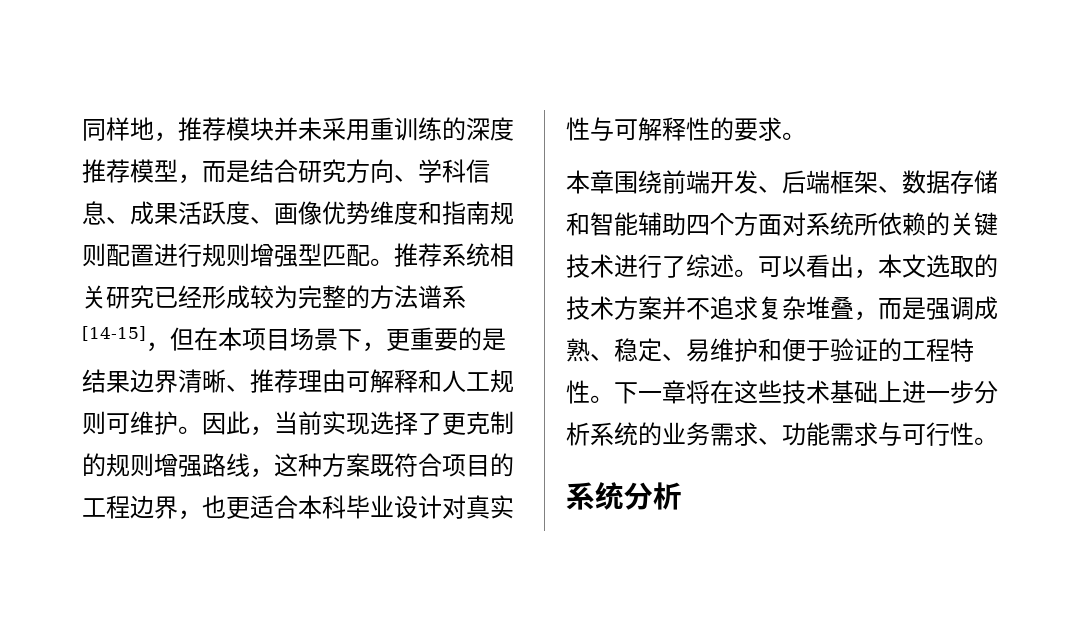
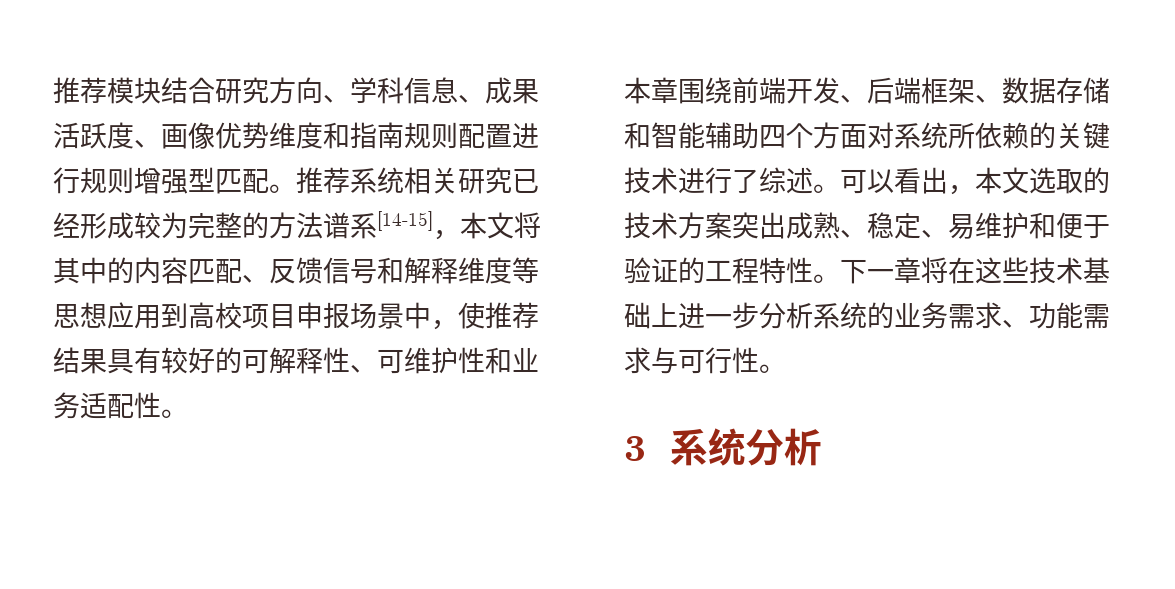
[82,117,514,142] [82,159,250,184] 同样地，推荐模块并未采用重训练的深度推荐模型，而是 -> [53,77,161,104] 推荐模块
[170,327,506,352] [82,369,514,393] [82,411,514,436] [82,453,514,478] [82,495,514,520] [566,117,782,141] 但在本项目场景下，更重要的是结果边界清晰、推荐理由可解释和人工规则可维护。因此，当前实现选择了更克制的规则增强路线，这种方案既符合项目的工程边界，也更适合本科毕业设计对真实性与可解释性的要求 -> [460,212,541,239] [53,257,539,284] [53,302,539,330] [53,347,539,374] [53,392,161,419] 本文将其中的内容匹配、反馈信号和解释维度等思想应用到高校项目申报场景中，使推荐结果具有较好的可解释性、可维护性和业务适配性
[662,296,974,321] 并不追求复杂堆叠，而是强调 -> [732,212,786,239] 突出
(998, 441) none -> [624,436,646,461] 3

